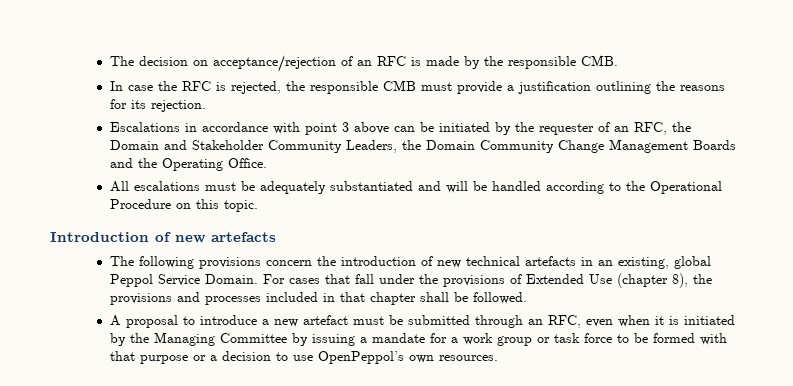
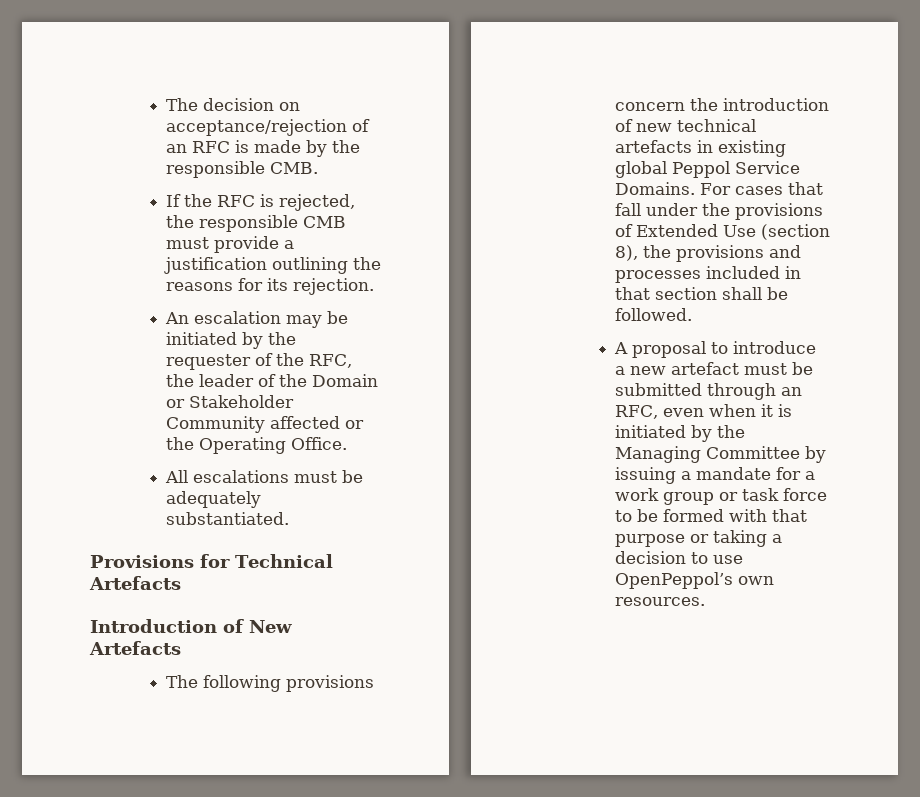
[109,81,153,91] In case -> [165,194,181,207] If
[109,122,415,135] Escalations in accordance with point 3 above can -> [164,311,322,328] An escalation may
[613,126,629,132] an -> [275,353,304,366] the
[109,139,736,153] [109,158,133,168] Domain and Stakeholder Community Leaders, the Domain Community Change Management Boards and -> [198,374,378,387] [165,395,294,408] [165,416,364,433] leader of the Domain or Stakeholder Community affected or
[329,181,722,194] [109,199,258,212] substantiated and will be handled according to the Operational Procedure on this topic. -> [165,512,289,525] [90,554,333,568] [89,576,181,590] substantiated. // Provisions for Technical Artefacts
[175,232,276,243] new artefacts -> [249,620,292,633] [89,641,181,655] New Artefacts
[597,257,669,269] an existing, -> [717,140,786,157] existing
[204,274,258,284] Domain. -> [614,182,695,195] Domains.
[616,273,668,288] (chapter -> [760,224,830,240] (section
[369,292,416,305] chapter -> [654,287,717,300] section
(206, 358) none -> [712,530,767,547] taking

